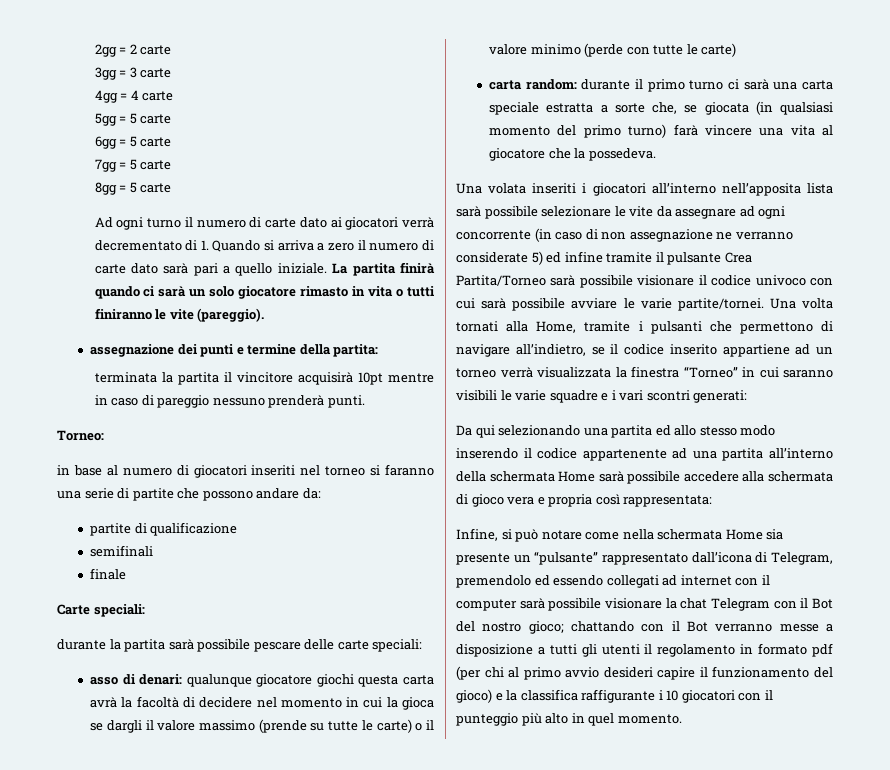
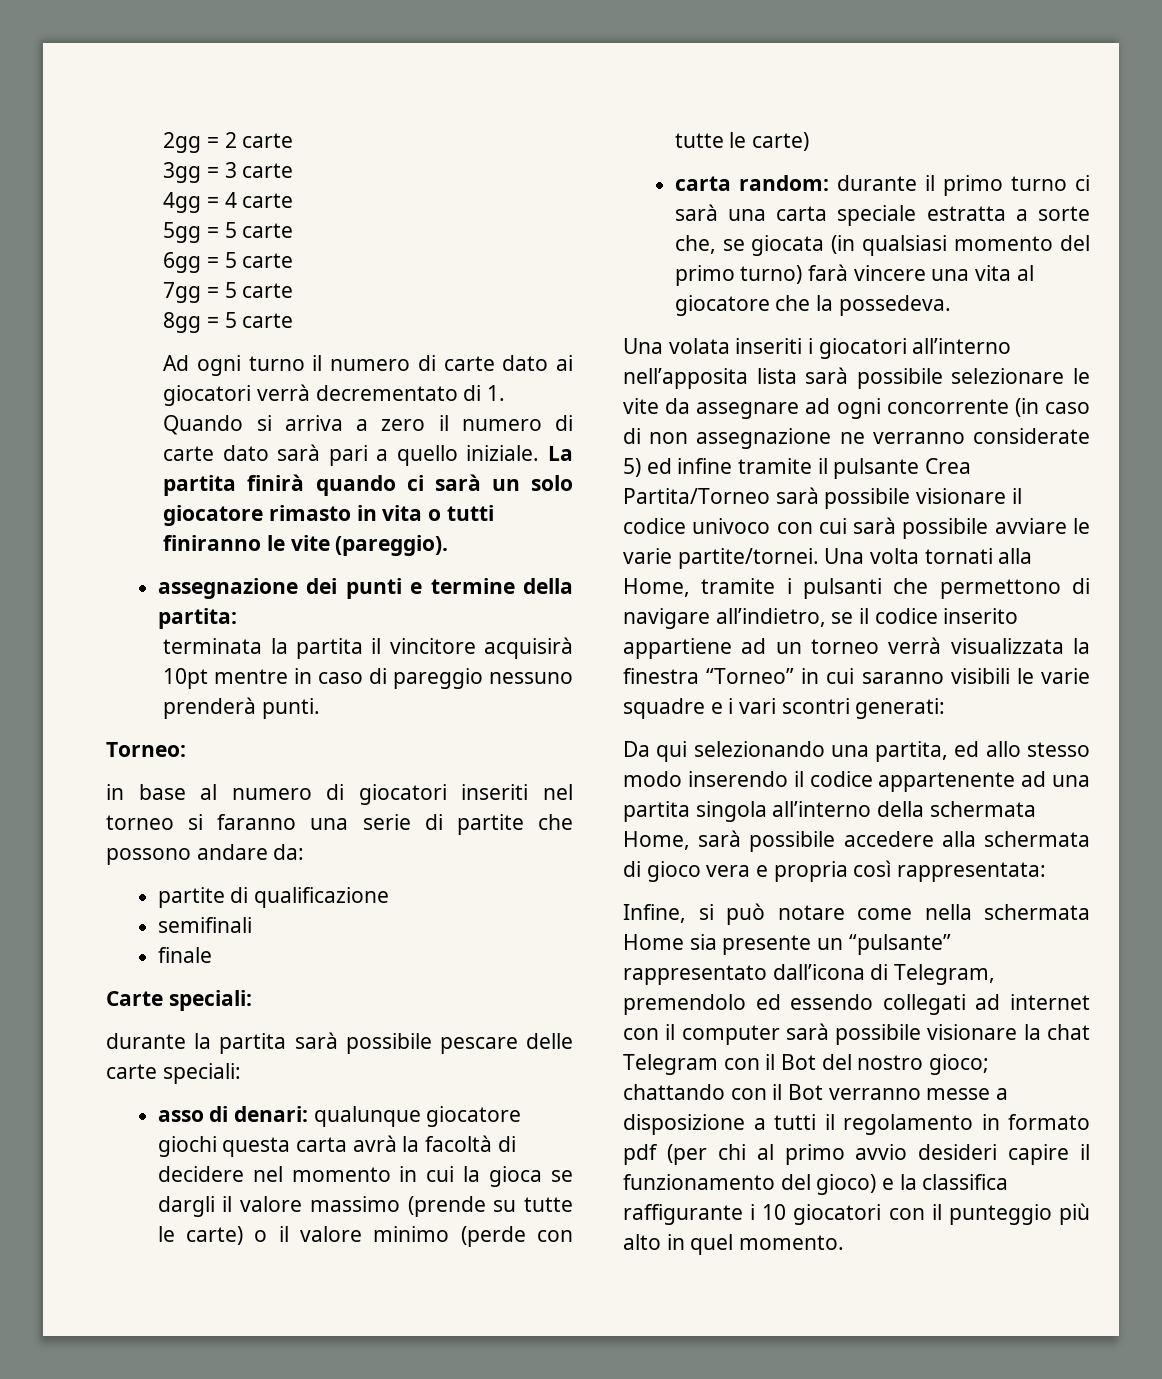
[611,425,653,438] partita -> [875,741,949,762] partita,
(764, 454) none -> [695,801,767,822] singola
[558,471,596,482] Home -> [623,831,690,850] Home,
[581,644,640,657] gli utenti -> (816, 1122) none

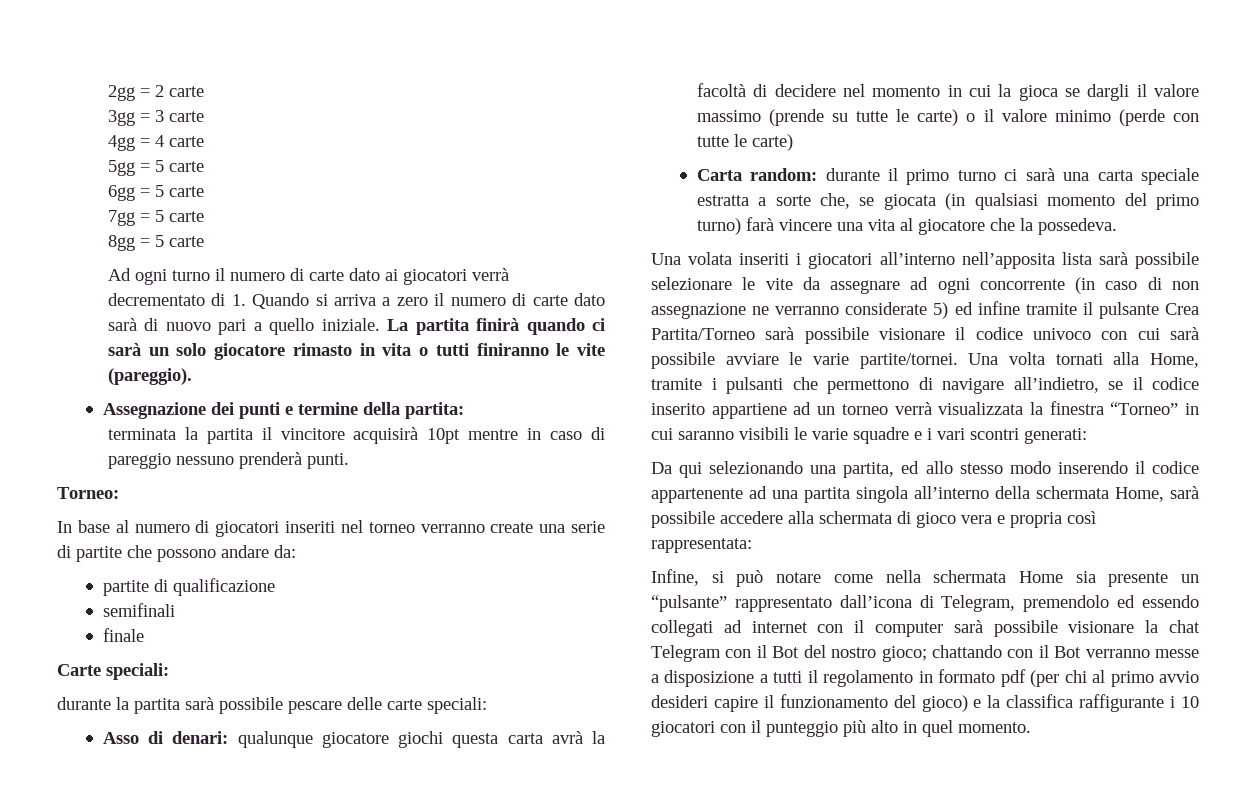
(321, 452) none -> [144,318,211,331] di nuovo
[157,578,298,599] assegnazione -> [102,402,206,419] Assegnazione
[106,784,124,800] in -> [57,521,72,533] In
[188,814,297,830] si faranno -> [420,522,534,533] verranno create
[157,1110,204,1122] asso -> [102,732,139,744] Asso
[674,176,731,191] carta -> [696,169,742,181] Carta

